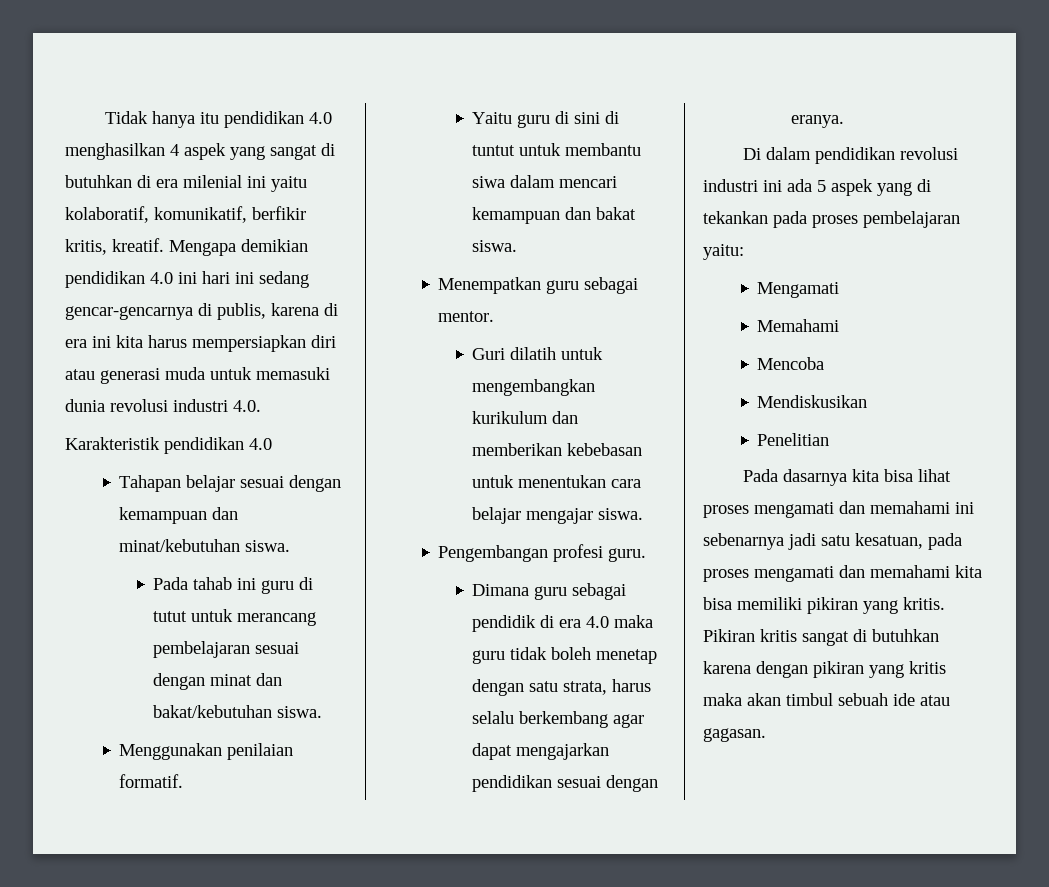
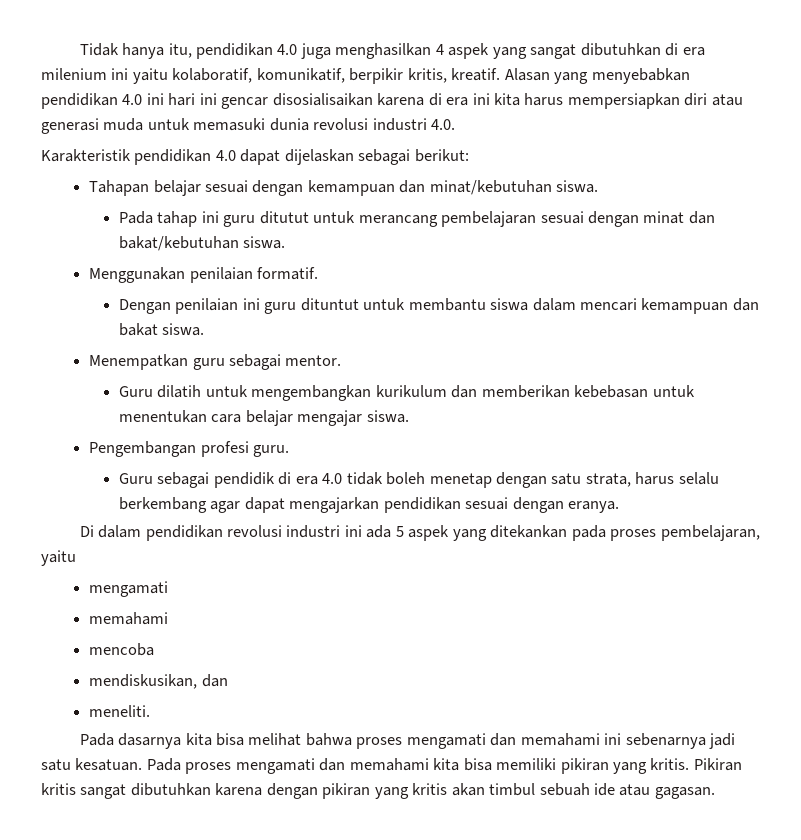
[200,111,333,128] itu pendidikan 4.0 -> [168,43,331,59] itu, pendidikan 4.0 juga
[321,143,335,156] [65,175,242,188] di butuhkan di era milenial -> [580,43,705,56] [41,68,107,80] dibutuhkan di era milenium
[252,206,306,220] berfikir -> [349,68,404,84] berpikir
[169,239,308,256] Mengapa demikian -> [504,68,690,84] Alasan yang menyebabkan
[259,271,309,288] [65,303,266,320] sedang gencar-gencarnya di publis, -> [221,93,373,109] gencar disosialisaikan
(272, 444) none -> [240,149,469,165] dapat dijelaskan sebagai berikut:
[193,577,314,594] [153,611,188,622] tahab ini guru di tutut -> [157,211,309,227] tahap ini guru ditutut
[472,111,620,128] [472,145,516,156] Yaitu guru di sini di tuntut -> [118,298,359,314] Dengan penilaian ini guru dituntut
[472,176,506,188] siwa -> [490,298,529,311] siswa
[472,348,506,360] Guri -> [118,386,153,397] Guru
[472,584,568,600] Dimana guru -> [118,473,153,484] Guru
[614,615,654,628] [472,650,506,664] maka guru -> (343, 478) none
[917,179,931,192] [703,211,960,228] [703,244,744,260] [757,282,840,298] [757,319,840,332] [757,357,825,370] [757,395,868,408] [757,433,830,446] di tekankan pada proses pembelajaran yaitu: // Mengamati // Memahami // Mencoba // Mendiskusikan // Penelitian -> [490,525,760,541] [41,550,76,566] [89,581,169,597] [89,612,169,625] [89,643,155,656] [89,674,228,689] [89,705,151,717] ditekankan pada proses pembelajaran, yaitu // mengamati // memahami // mencoba // mendiskusikan, dan // meneliti.
[918,469,952,482] lihat -> [248,733,352,746] melihat bahwa
[855,533,962,550] kesatuan, pada -> [75,758,181,771] kesatuan. Pada
[853,629,939,642] di butuhkan -> [130,783,211,796] dibutuhkan
[703,693,742,706] maka -> (448, 789) none

